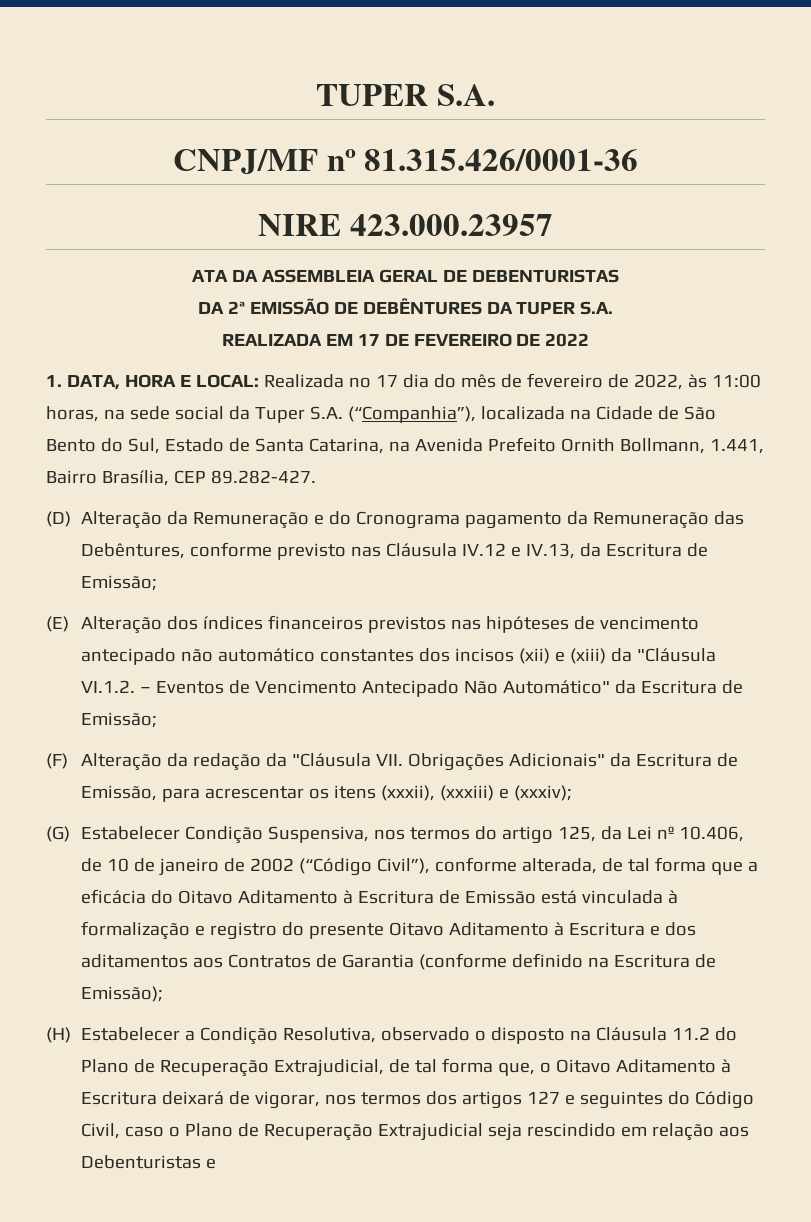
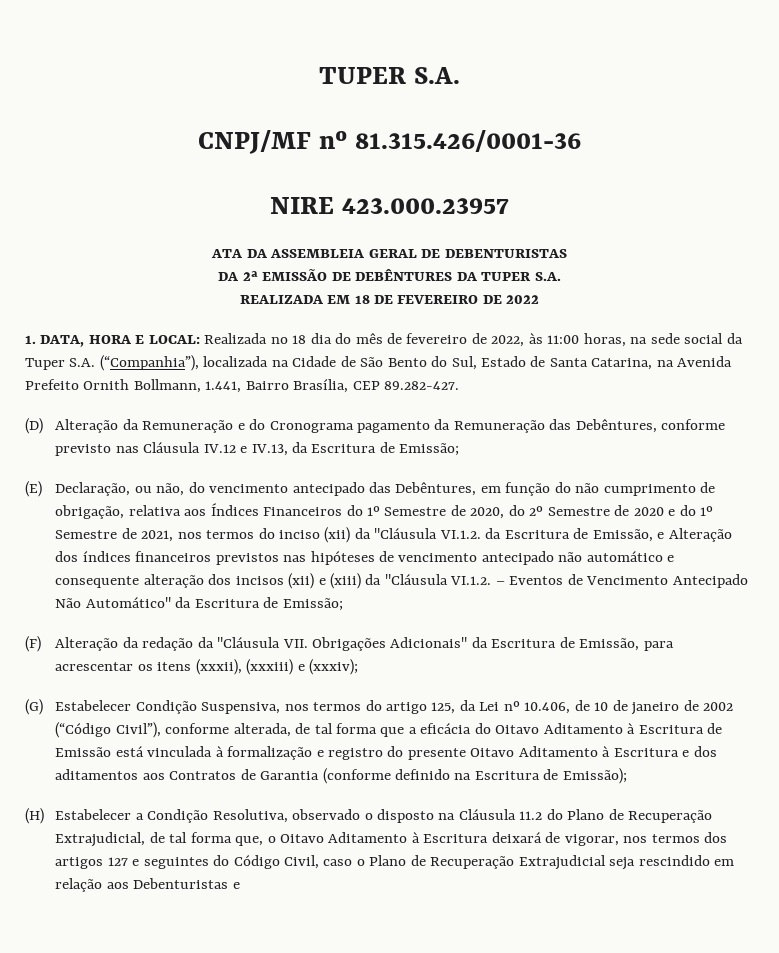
[357,334,380,346] 17 -> [354,295,370,304] 18
[375,375,398,387] 17 -> [292,335,307,344] 18
(69, 624) none -> [55,482,716,496] [55,503,714,519] [55,527,665,543] Declaração, ou não, do vencimento antecipado das Debêntures, em função do não cumprimento de obrigação, relativa aos Índices Financeiros do 1º Semestre de 2020, do 2º Semestre de 2020 e do 1º Semestre de 2021, nos termos do inciso (xii) da "Cláusula VI.1.2. da Escritura de Emissão, e
[320,649,415,662] constantes -> [667,555,675,562] [55,574,204,588] e consequente alteração

